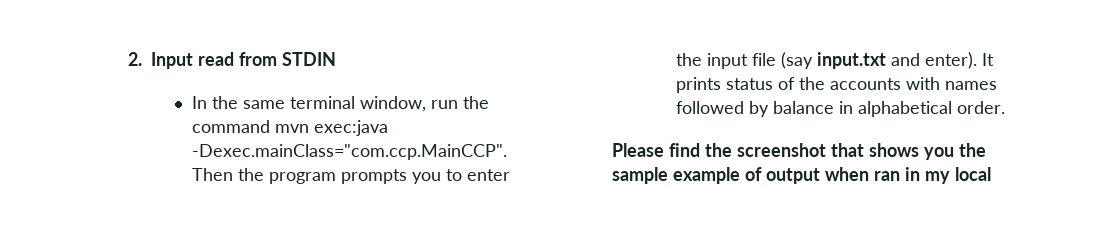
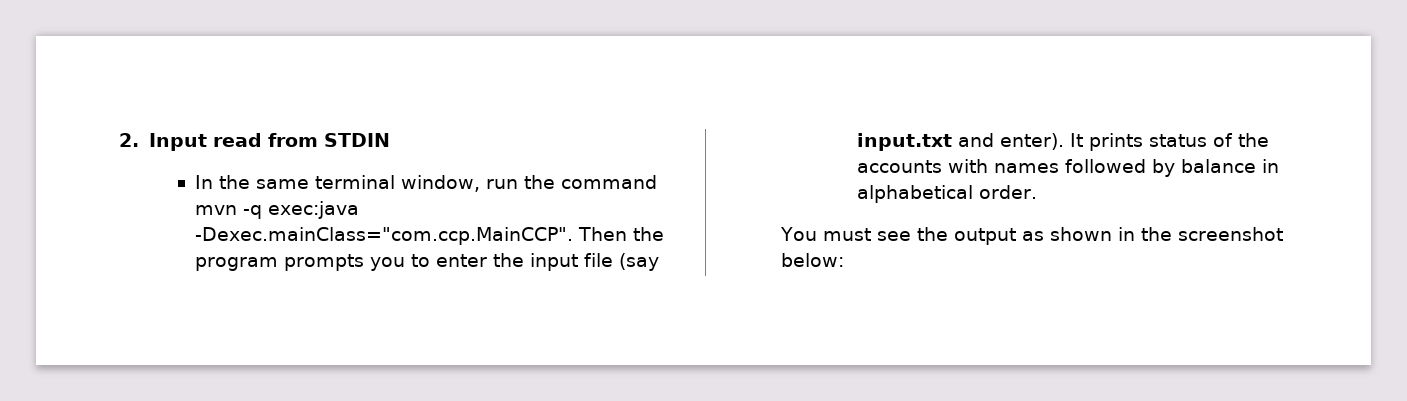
(309, 128) none -> [242,205,262,219] -q
[611,143,986,160] [611,167,991,184] Please find the screenshot that shows you the sample example of output when ran in my local -> [780,227,1283,245] [781,253,845,267] You must see the output as shown in the screenshot below:

